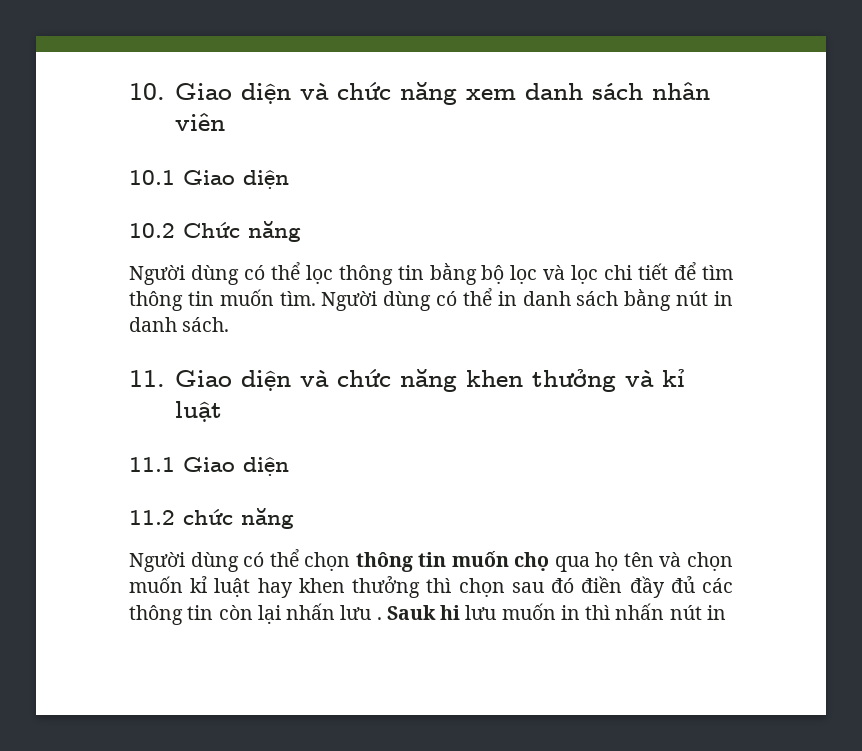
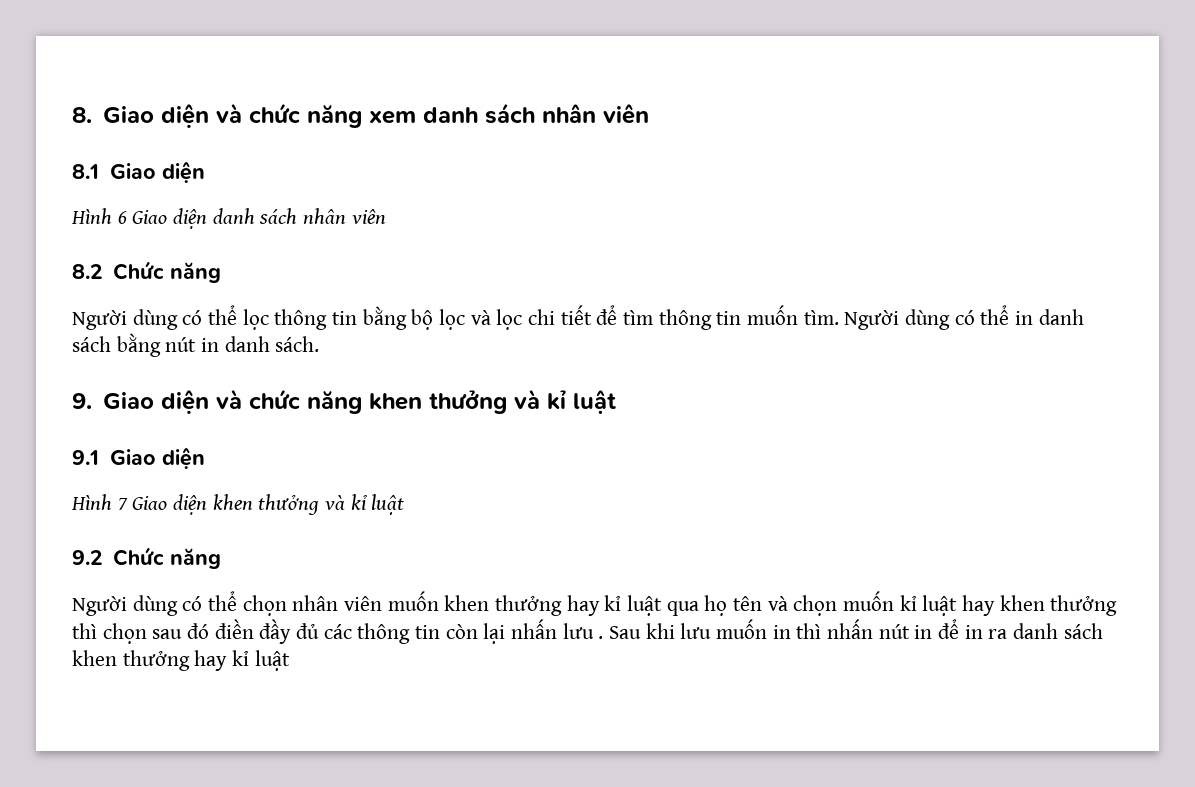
[129,83,165,100] 10. -> [72,107,92,123] 8.
[129,170,289,189] [129,223,175,238] 10.1 Giao diện // 10.2 -> [72,162,205,183] [71,208,386,229] [72,264,102,279] 8.1 Giao diện // Hình 6 Giao diện danh sách nhân viên // 8.2
[129,370,165,387] 11. -> [72,393,92,409] 9.
[129,457,289,476] [129,509,233,525] 11.1 Giao diện // 11.2 chức -> [72,448,205,469] [71,494,405,515] [72,547,164,566] 9.1 Giao diện // Hình 7 Giao diện khen thưởng và kỉ luật // 9.2 Chức
[355,551,550,572] thông tin muốn chọ -> [292,591,663,616] nhân viên muốn khen thưởng hay kỉ luật
[386,605,461,620] Sauk hi -> [609,623,675,639] Sau khi
(726, 612) none -> [938,619,1103,639] [72,650,290,671] để in ra danh sách khen thưởng hay kỉ luật

